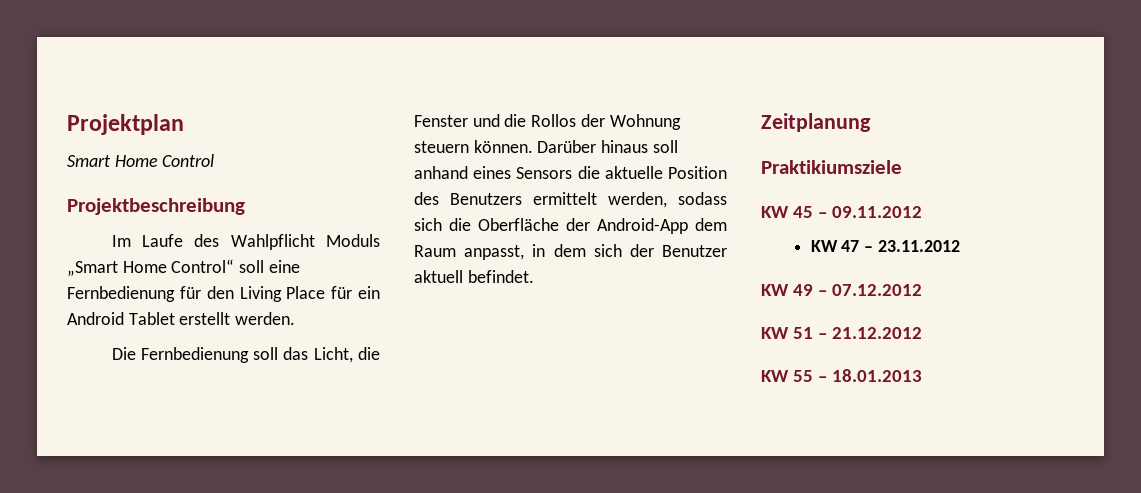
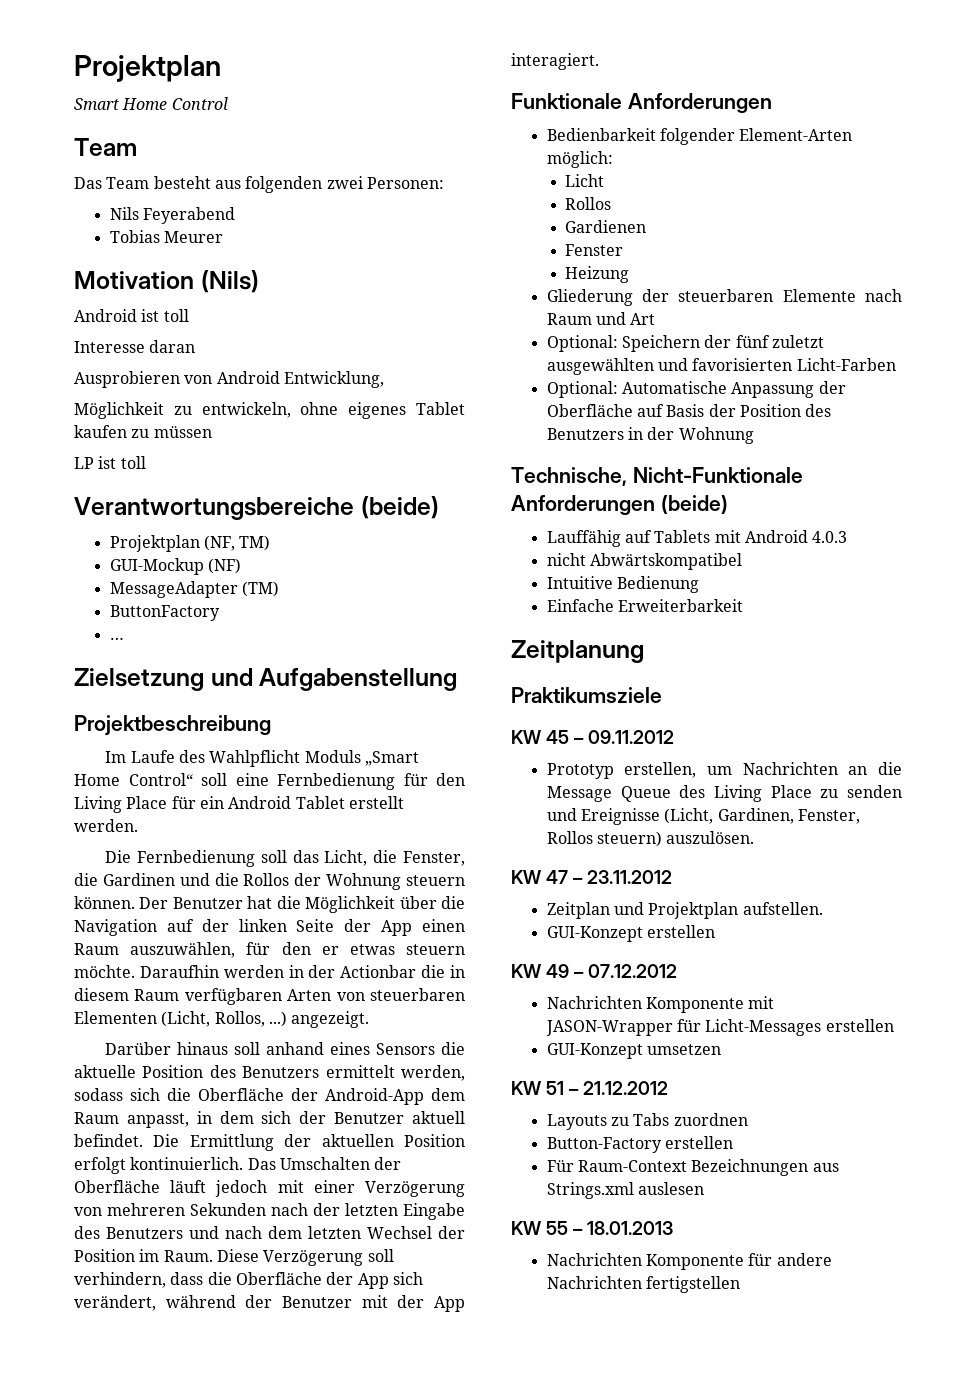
(215, 160) none -> [74,138,137,156] [74,176,444,193] [109,207,236,224] [109,230,224,243] [74,270,259,293] [74,309,189,322] [74,340,196,353] [74,371,384,388] [74,402,465,419] [74,425,212,438] [74,456,146,469] [74,496,439,520] [109,535,271,552] [109,558,242,575] [109,581,280,598] [109,605,220,621] [109,637,124,640] [74,668,458,691] // Team // Das Team besteht aus folgenden zwei Personen: // Nils Feyerabend // Tobias Meurer // Motivation (Nils) // Android ist toll // Interesse daran // Ausprobieren von Android Entwicklung, // Möglichkeit zu entwickeln, ohne eigenes Tablet kaufen zu müssen // LP ist toll // Verantwortungsbereiche (beide) // Projektplan (NF, TM) // GUI-Mockup (NF) // MessageAdapter (TM) // ButtonFactory // … // Zielsetzung und Aufgabenstellung
[414,115,468,127] Fenster -> [403,851,466,866] [74,873,175,886] Fenster, die Gardinen
(533, 146) none -> [139,896,465,913] [74,919,465,936] [74,942,465,958] [74,965,465,978] [74,988,466,1005] [74,1011,370,1028] Der Benutzer hat die Möglichkeit über die Navigation auf der linken Seite der App einen Raum auszuwählen, für den er etwas steuern möchte. Daraufhin werden in der Actionbar die in diesem Raum verfügbaren Arten von steuerbaren Elementen (Licht, Rollos, ...) angezeigt. //
(534, 276) none -> [153,1134,466,1151] [74,1157,402,1174] [74,1180,465,1197] [74,1203,465,1220] [74,1226,465,1239] [74,1249,394,1266] [74,1272,423,1289] [74,1295,466,1312] [511,53,599,70] [511,93,772,113] [546,128,853,145] [546,151,613,168] [564,174,604,187] [564,197,611,210] [564,220,646,233] [564,244,623,256] [564,266,629,283] [546,289,902,306] [546,312,656,325] [546,335,825,352] [546,358,896,375] [546,381,846,398] [546,404,832,417] [546,427,754,444] [511,467,803,486] [511,494,728,515] [546,530,848,547] [546,553,743,570] [546,576,700,593] [546,599,744,612] Die Ermittlung der aktuellen Position erfolgt kontinuierlich. Das Umschalten der Oberfläche läuft jedoch mit einer Verzögerung von mehreren Sekunden nach der letzten Eingabe des Benutzers und nach dem letzten Wechsel der Position im Raum. Diese Verzögerung soll verhindern, dass die Oberfläche der App sich verändert, während der Benutzer mit der App interagiert. // Funktionale Anforderungen // Bedienbarkeit folgender Element-Arten möglich: // Licht // Rollos // Gardienen // Fenster // Heizung // Gliederung der steuerbaren Elemente nach Raum und Art // Optional: Speichern der fünf zuletzt ausgewählten und favorisierten Licht-Farben // Optional: Automatische Anpassung der Oberfläche auf Basis der Position des Benutzers in der Wohnung // Technische, Nicht-Funktionale Anforderungen (beide) // Lauffähig auf Tablets mit Android 4.0.3 // nicht Abwärtskompatibel // Intuitive Bedienung // Einfache Erweiterbarkeit
[761,160,902,174] Praktikiumsziele -> [511,687,662,703] Praktikumsziele
[810,240,960,252] [761,284,923,296] [761,327,923,339] [761,369,923,382] KW 47 – 23.11.2012 // KW 49 – 07.12.2012 // KW 51 – 21.12.2012 // KW 55 – 18.01.2013 -> [546,762,903,779] [546,785,902,802] [546,808,861,825] [546,831,755,847] [511,870,672,884] [546,902,823,919] [546,925,716,942] [511,964,677,978] [546,996,775,1013] [545,1019,894,1036] [546,1043,722,1059] [511,1081,668,1095] [546,1113,748,1130] [546,1136,734,1153] [546,1159,839,1176] [546,1182,705,1199] [511,1221,673,1235] [546,1253,832,1270] [546,1276,741,1293] Prototyp erstellen, um Nachrichten an die Message Queue des Living Place zu senden und Ereignisse (Licht, Gardinen, Fenster, Rollos steuern) auszulösen. // KW 47 – 23.11.2012 // Zeitplan und Projektplan aufstellen. // GUI-Konzept erstellen // KW 49 – 07.12.2012 // Nachrichten Komponente mit JASON-Wrapper für Licht-Messages erstellen // GUI-Konzept umsetzen // KW 51 – 21.12.2012 // Layouts zu Tabs zuordnen // Button-Factory erstellen // Für Raum-Context Bezeichnungen aus Strings.xml auslesen // KW 55 – 18.01.2013 // Nachrichten Komponente für andere Nachrichten fertigstellen

